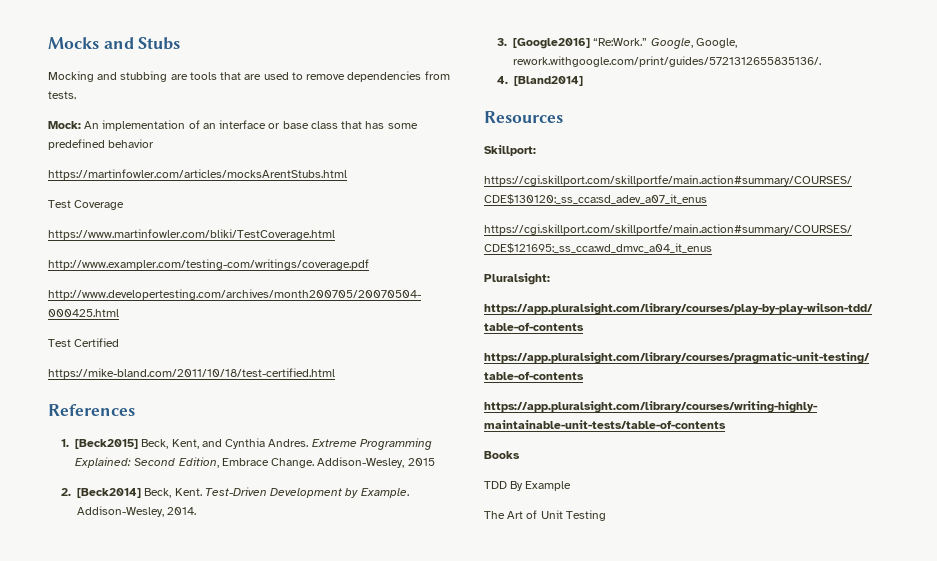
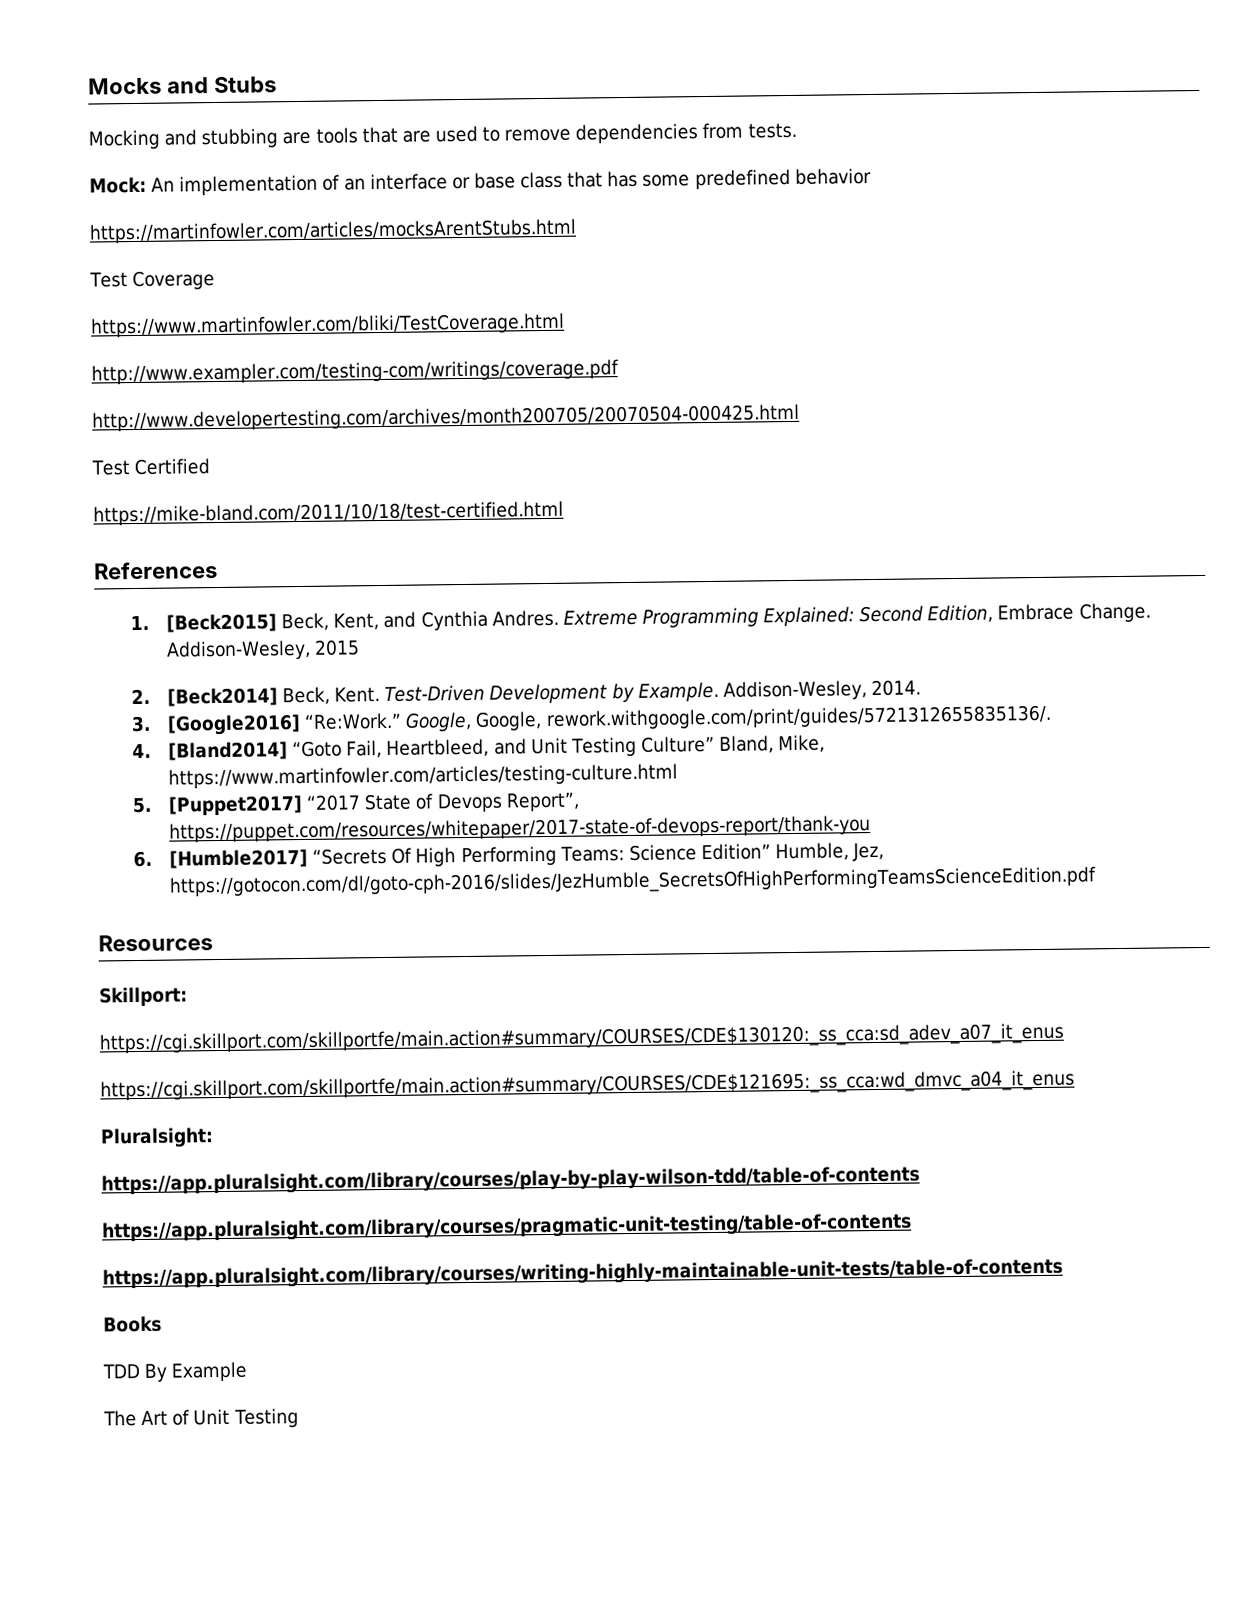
(584, 81) none -> [292,734,826,759] [168,763,679,789] [132,792,580,816] [169,815,872,843] [133,842,885,869] [169,866,1097,898] “Goto Fail, Heartbleed, and Unit Testing Culture” Bland, Mike, https://www.martinfowler.com/articles/testing-culture.html // 5. [Puppet2017] “2017 State of Devops Report”, https://puppet.com/resources/whitepaper/2017-state-of-devops-report/thank-you // 6. [Humble2017] “Secrets Of High Performing Teams: Science Edition” Humble, Jez, https://gotocon.com/dl/goto-cph-2016/slides/JezHumble_SecretsOfHighPerformingTeamsScienceEdition.pdf

